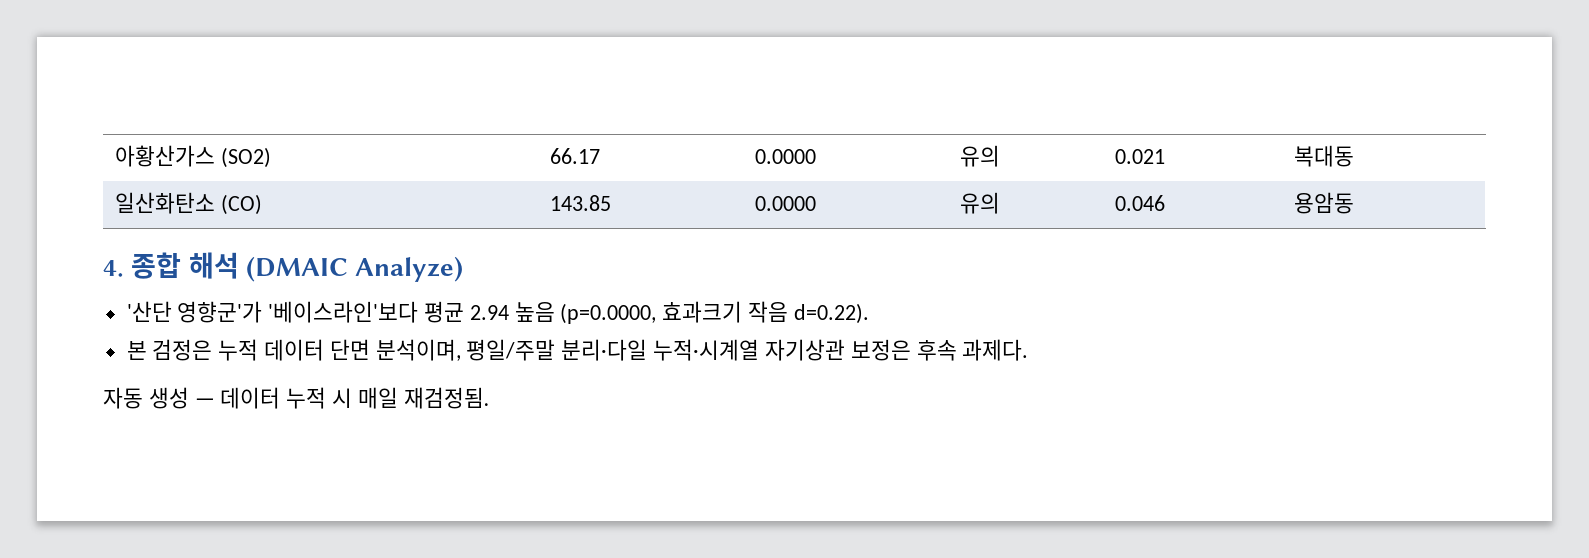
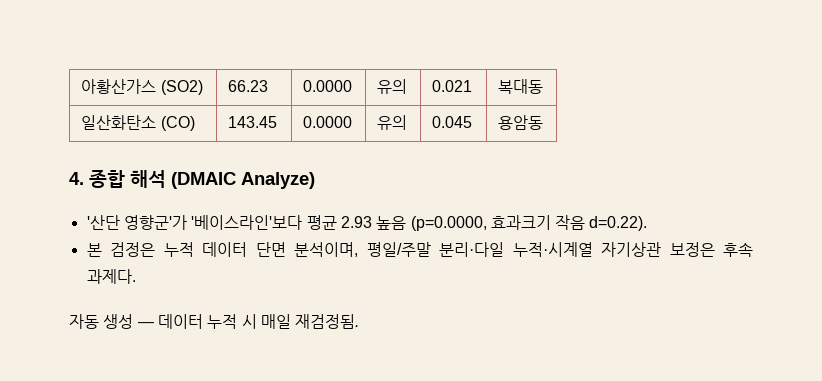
[549,148,600,164] 66.17 -> [228,80,269,92] 66.23
[549,195,611,211] [754,196,816,211] [959,192,1000,214] [1114,195,1165,211] 143.85 | 0.0000 | 유의 | 0.046 -> [228,116,278,128] [303,116,353,128] [377,115,408,130] [432,116,473,128] 143.45 | 0.0000 | 유의 | 0.045
[469,305,509,320] 2.94 -> [340,216,372,228] 2.93

